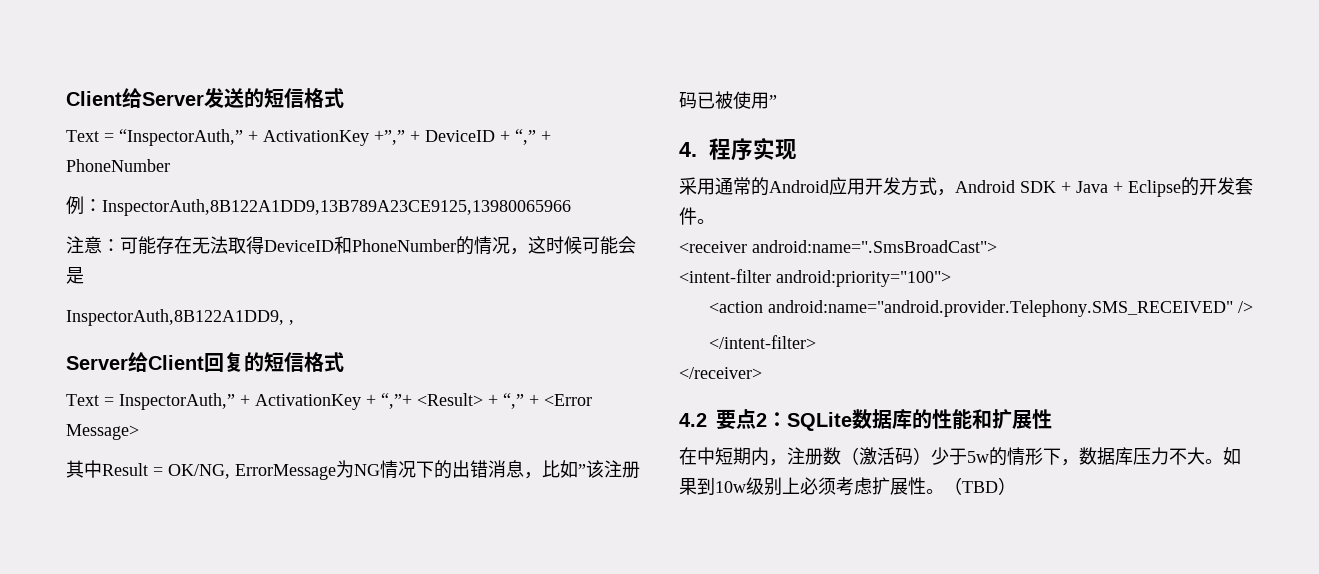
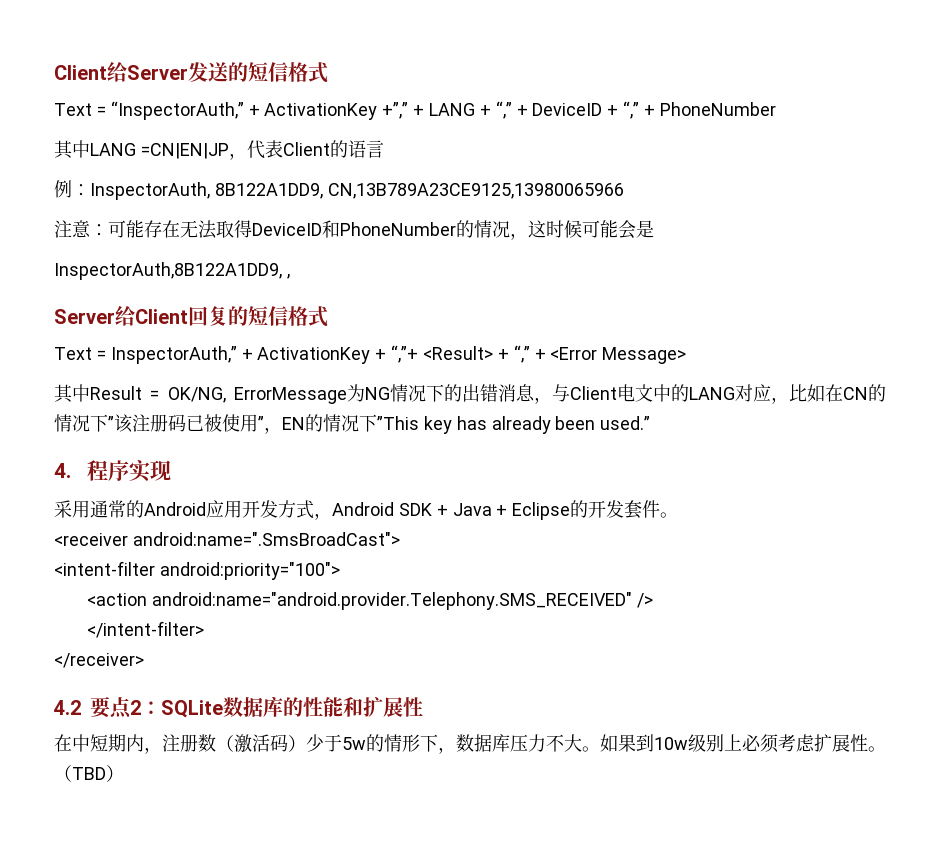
(420, 136) none -> [429,101,528,119] LANG + “,” +
[66,196,571,216] 例：InspectorAuth,8B122A1DD9,13B789A23CE9125,13980065966 -> [54,140,384,160] [54,180,624,200] 其中LANG =CN|EN|JP，代表Client的语言 // 例：InspectorAuth, 8B122A1DD9, CN,13B789A23CE9125,13980065966
[542,460,578,478] 比如 -> [552,384,886,404] [54,414,108,432] 与Client电文中的LANG对应，比如在CN的情况下
(777, 101) none -> [264,414,651,434] ，EN的情况下”This key has already been used.”

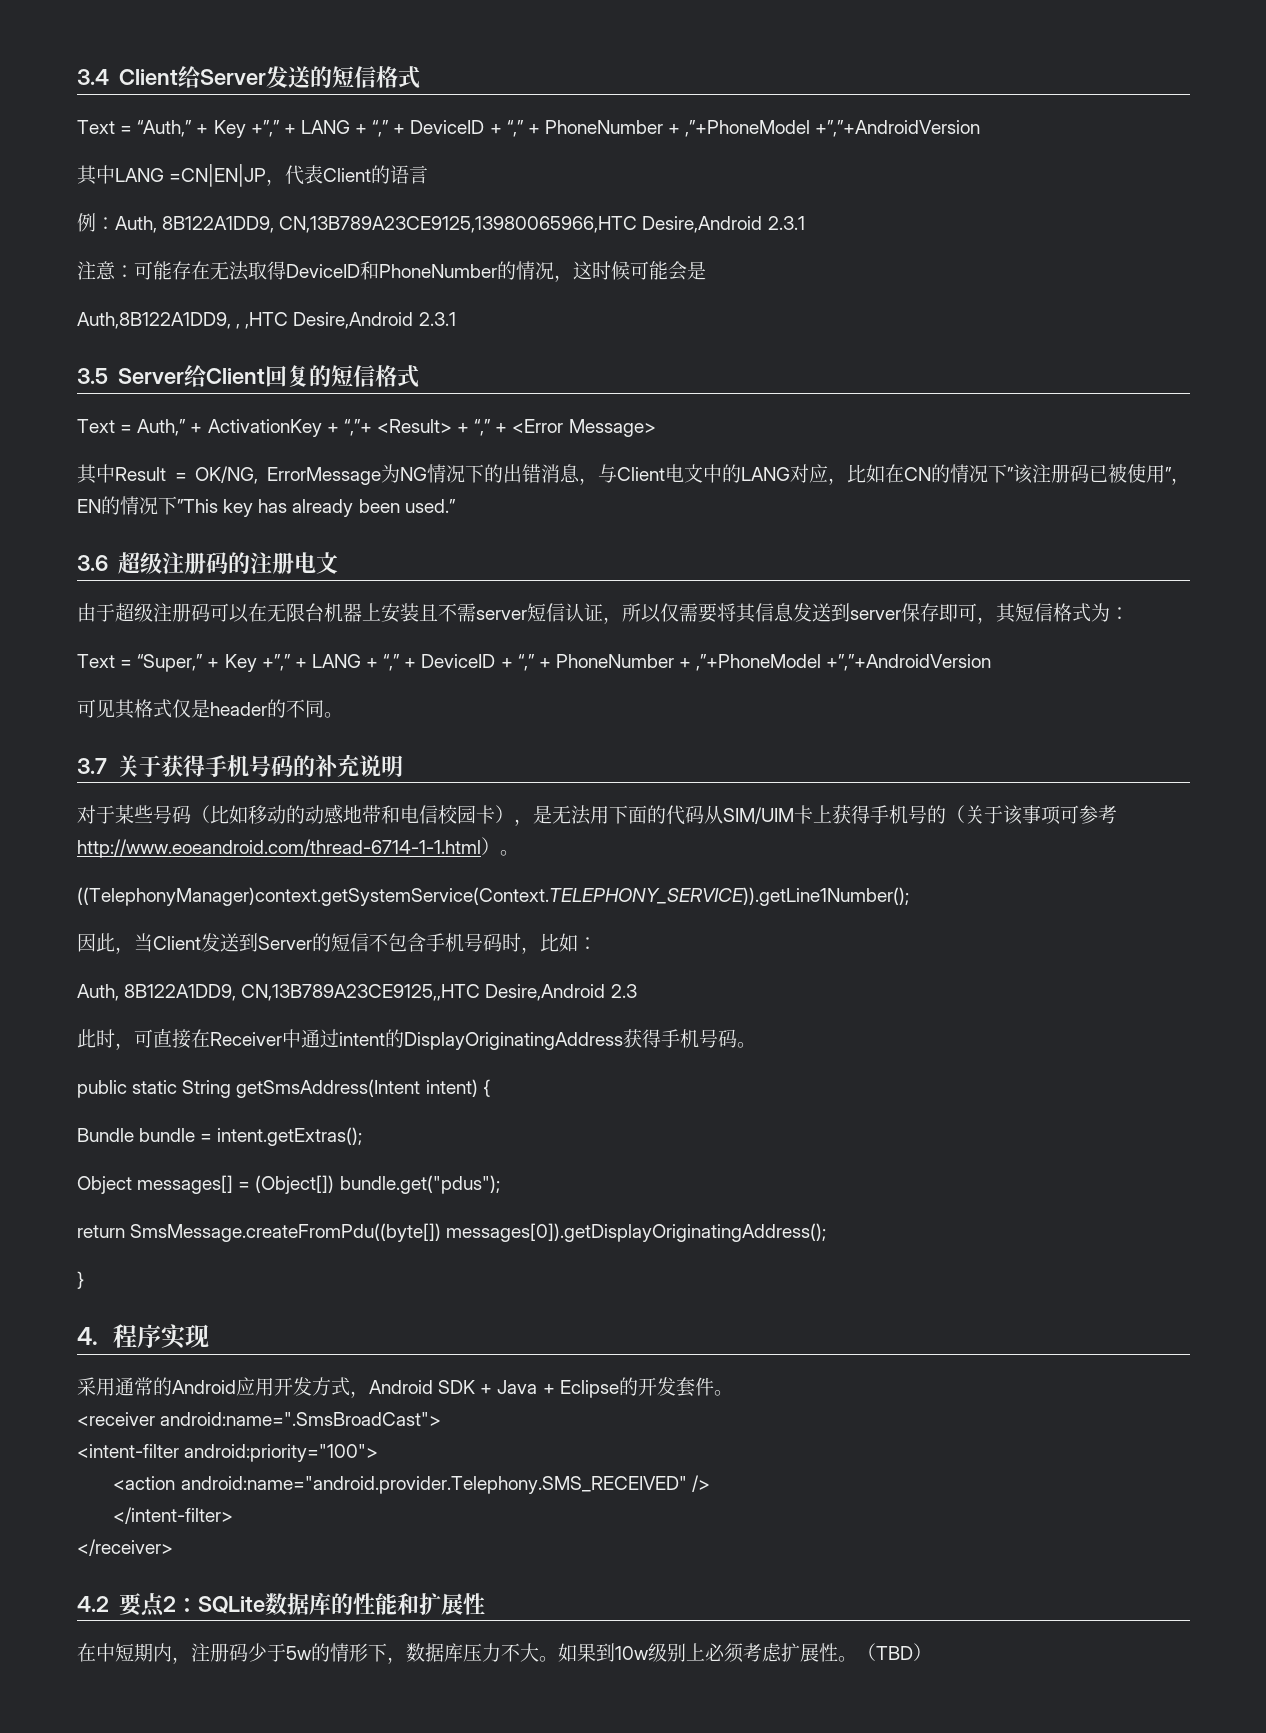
(54, 72) none -> [77,69,109,85] 3.4
[110,101,378,120] “InspectorAuth,” + ActivationKey -> [137,120,246,138] “Auth,” + Key
(776, 109) none -> [668,120,981,137] + ,”+PhoneModel +”,”+AndroidVersion
[90,182,624,200] InspectorAuth, 8B122A1DD9, CN,13B789A23CE9125,13980065966 -> [115,216,805,233] Auth, 8B122A1DD9, CN,13B789A23CE9125,13980065966,HTC Desire,Android 2.3.1
[54,262,290,280] InspectorAuth,8B122A1DD9, , // -> [77,312,456,329] [77,368,108,384] Auth,8B122A1DD9, , ,HTC Desire,Android 2.3.1 // 3.5
[110,346,237,364] InspectorAuth,” -> [137,419,187,436] Auth,”
(651, 423) none -> [77,552,338,574] [77,603,1129,624] [77,654,992,672] [77,699,343,719] [77,754,403,777] [77,805,1117,826] [77,837,519,858] [77,887,909,906] [77,933,597,954] [77,984,637,1001] [77,1029,756,1050] [77,1079,490,1098] [77,1127,363,1146] [77,1175,500,1194] [77,1223,827,1242] [77,1271,84,1289] // 3.6超级注册码的注册电文 // 由于超级注册码可以在无限台机器上安装且不需server短信认证，所以仅需要将其信息发送到server保存即可，其短信格式为： // Text = “Super,” + Key +”,” + LANG + “,” + DeviceID + “,” + PhoneNumber + ,”+PhoneModel +”,”+AndroidVersion // 可见其格式仅是header的不同。 // 3.7关于获得手机号码的补充说明 // 对于某些号码（比如移动的动感地带和电信校园卡），是无法用下面的代码从SIM/UIM卡上获得手机号的（关于该事项可参考http://www.eoeandroid.com/thread-6714-1-1.html）。 // ((TelephonyManager)context.getSystemService(Context.TELEPHONY_SERVICE)).getLine1Number(); // 因此，当Client发送到Server的短信不包含手机号码时，比如： // Auth, 8B122A1DD9, CN,13B789A23CE9125,,HTC Desire,Android 2.3 // 此时，可直接在Receiver中通过intent的DisplayOriginatingAddress获得手机号码。 // public static String getSmsAddress(Intent intent) { // Bundle bundle = intent.getExtras(); // Object messages[] = (Object[]) bundle.get("pdus"); // return SmsMessage.createFromPdu((byte[]) messages[0]).getDisplayOriginatingAddress(); // }
[198,734,306,753] 数（激活码） -> [229,1643,248,1662] 码

